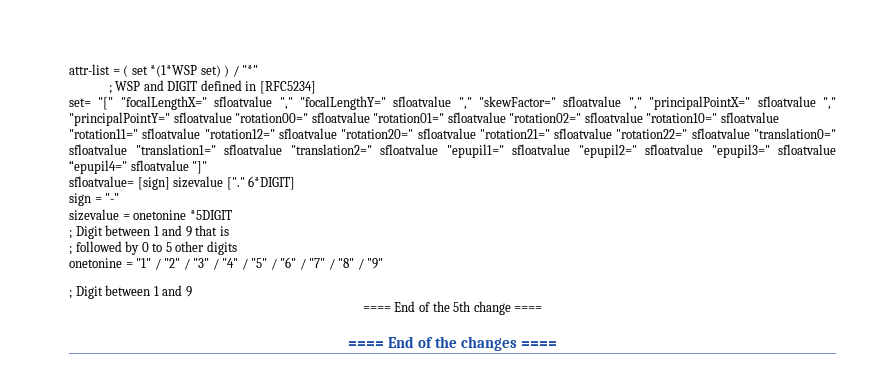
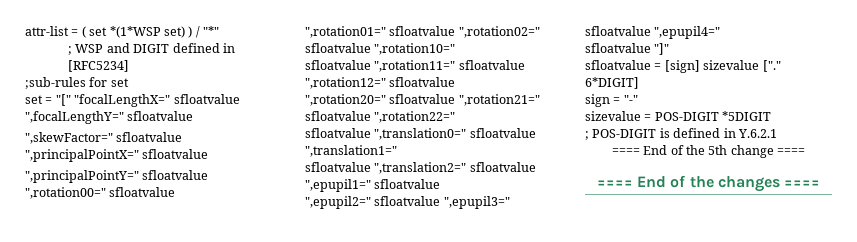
[69,98,91,107] set= -> [25,77,129,89] [25,95,53,104] ;sub-rules for set // set =
[279,96,836,110] [69,112,779,126] [69,128,836,139] [69,144,836,158] [69,160,127,174] "," "focalLengthY=" sfloatvalue "," "skewFactor=" sfloatvalue "," "principalPointX=" sfloatvalue "," "principalPointY=" sfloatvalue "rotation00=" sfloatvalue "rotation01=" sfloatvalue "rotation02=" sfloatvalue "rotation10=" sfloatvalue "rotation11=" sfloatvalue "rotation12=" sfloatvalue "rotation20=" sfloatvalue "rotation21=" sfloatvalue "rotation22=" sfloatvalue "translation0=" sfloatvalue "translation1=" sfloatvalue "translation2=" sfloatvalue "epupil1=" sfloatvalue "epupil2=" sfloatvalue "epupil3=" sfloatvalue “epupil4=" -> [25,111,194,124] [25,132,183,144] [25,149,209,162] [25,170,209,183] [25,187,176,199] [305,26,540,38] [305,43,456,55] [305,60,525,72] [305,77,456,89] [305,94,540,106] [305,111,456,123] [305,128,536,140] [305,145,397,157] [305,162,536,174] [305,179,441,192] [305,196,510,209] [585,26,721,39] ",focalLengthY=" sfloatvalue // ",skewFactor=" sfloatvalue ",principalPointX=" sfloatvalue // ",principalPointY=" sfloatvalue ",rotation00=" sfloatvalue // ",rotation01=" sfloatvalue ",rotation02=" sfloatvalue ",rotation10=" // sfloatvalue ",rotation11=" sfloatvalue ",rotation12=" sfloatvalue // ",rotation20=" sfloatvalue ",rotation21=" sfloatvalue ",rotation22=" // sfloatvalue ",translation0=" sfloatvalue ",translation1=" // sfloatvalue ",translation2=" sfloatvalue ",epupil1=" sfloatvalue // ",epupil2=" sfloatvalue ",epupil3=" sfloatvalue ",epupil4=" //
[69,176,134,187] sfloatvalue= -> [585,60,662,70] sfloatvalue =
[133,210,187,220] onetonine -> [654,112,719,121] POS-DIGIT
[75,225,229,239] [69,241,237,255] [69,257,384,270] [69,285,192,299] Digit between 1 and 9 that is // ; followed by 0 to 5 other digits // onetonine = "1" / "2" / "3" / "4" / "5" / "6" / "7" / "8" / "9" // ; Digit between 1 and 9 -> [592,128,777,138] POS-DIGIT is defined in Y.6.2.1

